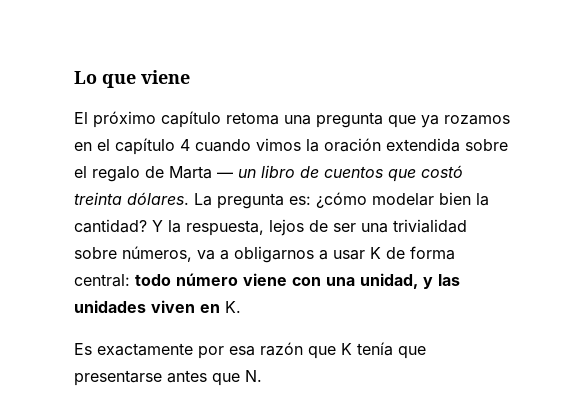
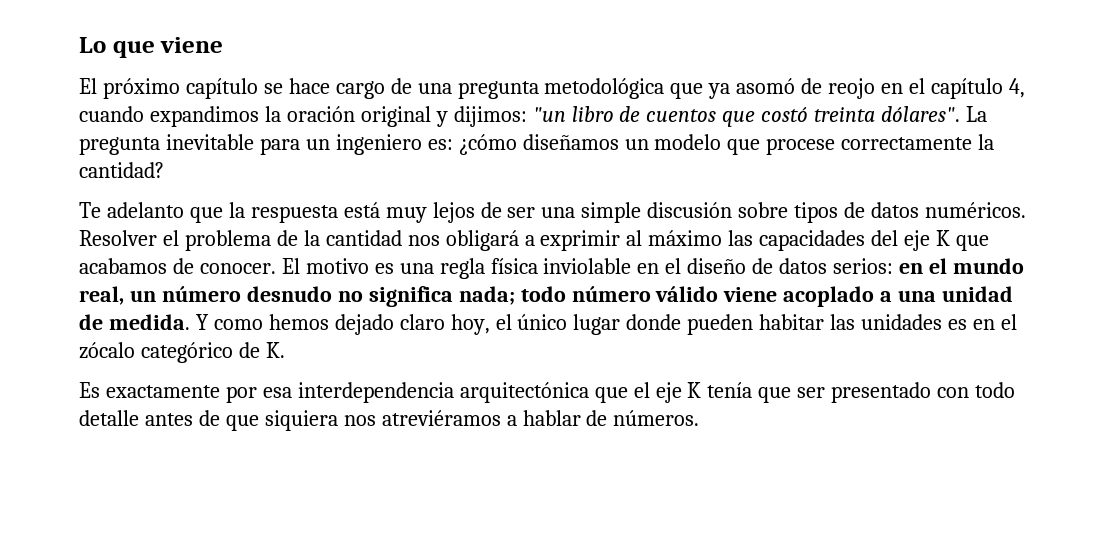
[226,112,279,125] retoma -> [263,78,412,99] se hace cargo de
(383, 120) none -> [544,78,665,99] metodológica
[444,115,510,125] [74,138,508,155] [74,166,256,182] rozamos en el capítulo 4 cuando vimos la oración extendida sobre el regalo de Marta — un -> [736,78,1025,99] [79,106,566,127] asomó de reojo en el capítulo 4, cuando expandimos la oración original y dijimos: "un
[127,192,189,205] dólares. -> [881,106,961,122] dólares".
[289,192,489,208] [74,219,467,236] [74,246,455,263] [74,273,460,289] [74,300,220,313] es: ¿cómo modelar bien la cantidad? Y la respuesta, lejos de ser una trivialidad sobre números, va a obligarnos a usar K de forma central: todo número viene con una unidad, y las unidades viven en -> [165,134,995,155] [79,162,164,178] [79,202,1026,223] [79,230,989,251] [79,258,1024,279] [79,286,1014,307] [79,314,1017,335] [79,342,260,363] inevitable para un ingeniero es: ¿cómo diseñamos un modelo que procese correctamente la cantidad? // Te adelanto que la respuesta está muy lejos de ser una simple discusión sobre tipos de datos numéricos. Resolver el problema de la cantidad nos obligará a exprimir al máximo las capacidades del eje K que acabamos de conocer. El motivo es una regla física inviolable en el diseño de datos serios: en el mundo real, un número desnudo no significa nada; todo número válido viene acoplado a una unidad de medida. Y como hemos dejado claro hoy, el único lugar donde pueden habitar las unidades es en el zócalo categórico de
[260,342,426,359] [74,370,262,386] razón que K tenía que presentarse antes que N. -> [297,382,1016,403] [79,410,700,431] interdependencia arquitectónica que el eje K tenía que ser presentado con todo detalle antes de que siquiera nos atreviéramos a hablar de números.

